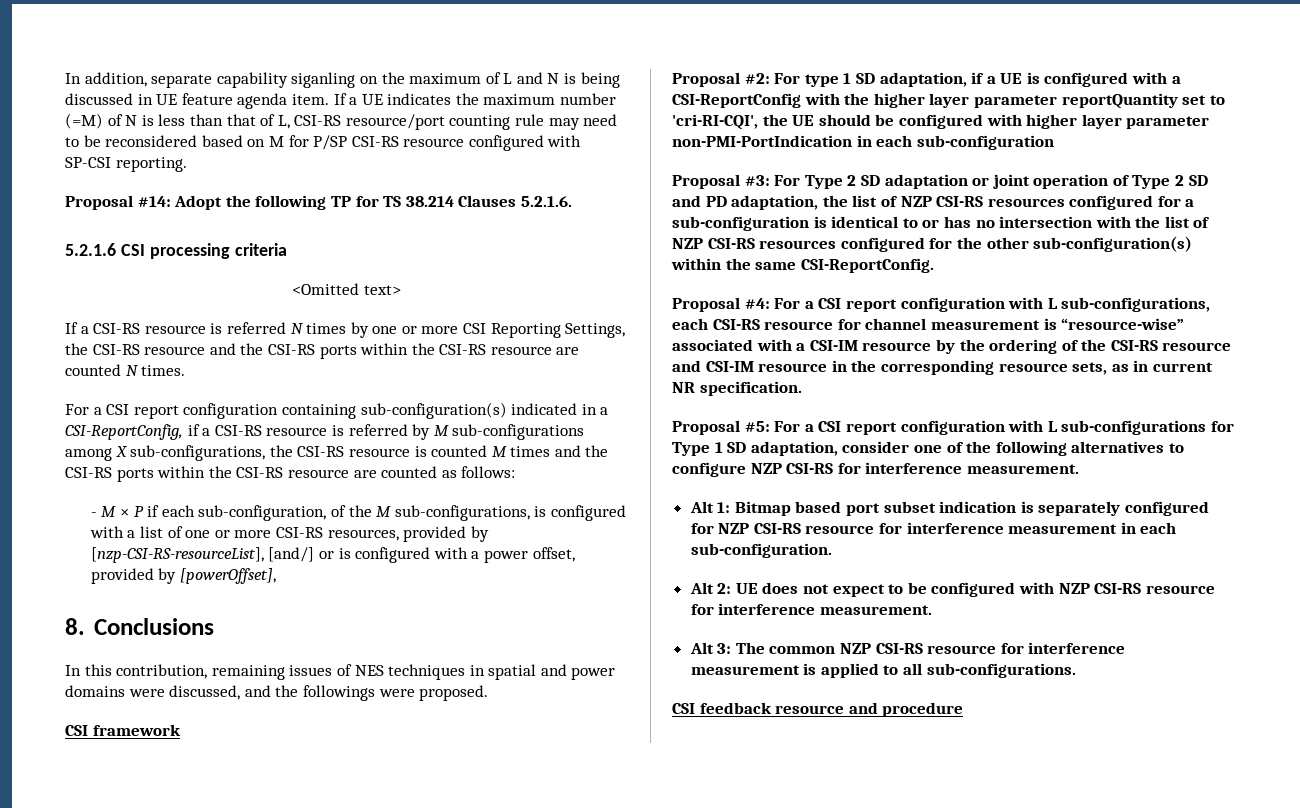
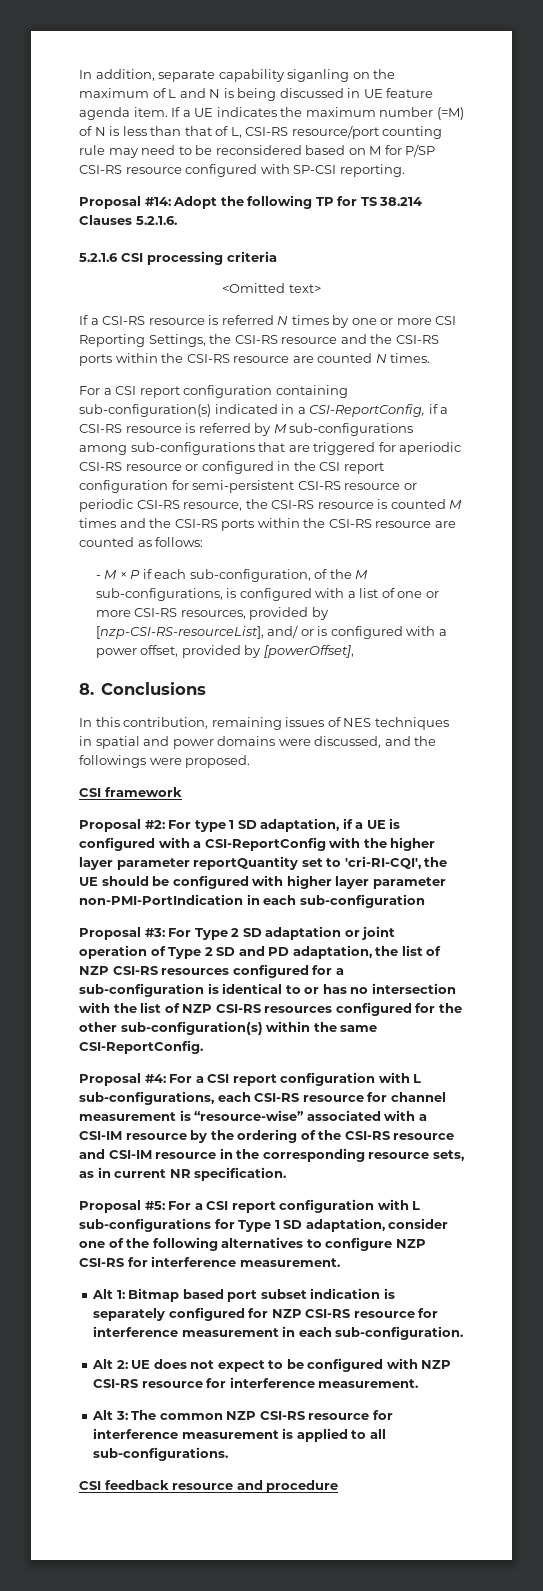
[115,445,266,461] X sub-configurations, -> [130,442,462,455] [79,461,384,474] [79,480,417,493] [79,499,243,512] sub-configurations that are triggered for aperiodic CSI-RS resource or configured in the CSI report configuration for semi-persistent CSI-RS resource or periodic CSI-RS resource,
[268,547,315,562] [and/] -> [267,625,299,638] and/

